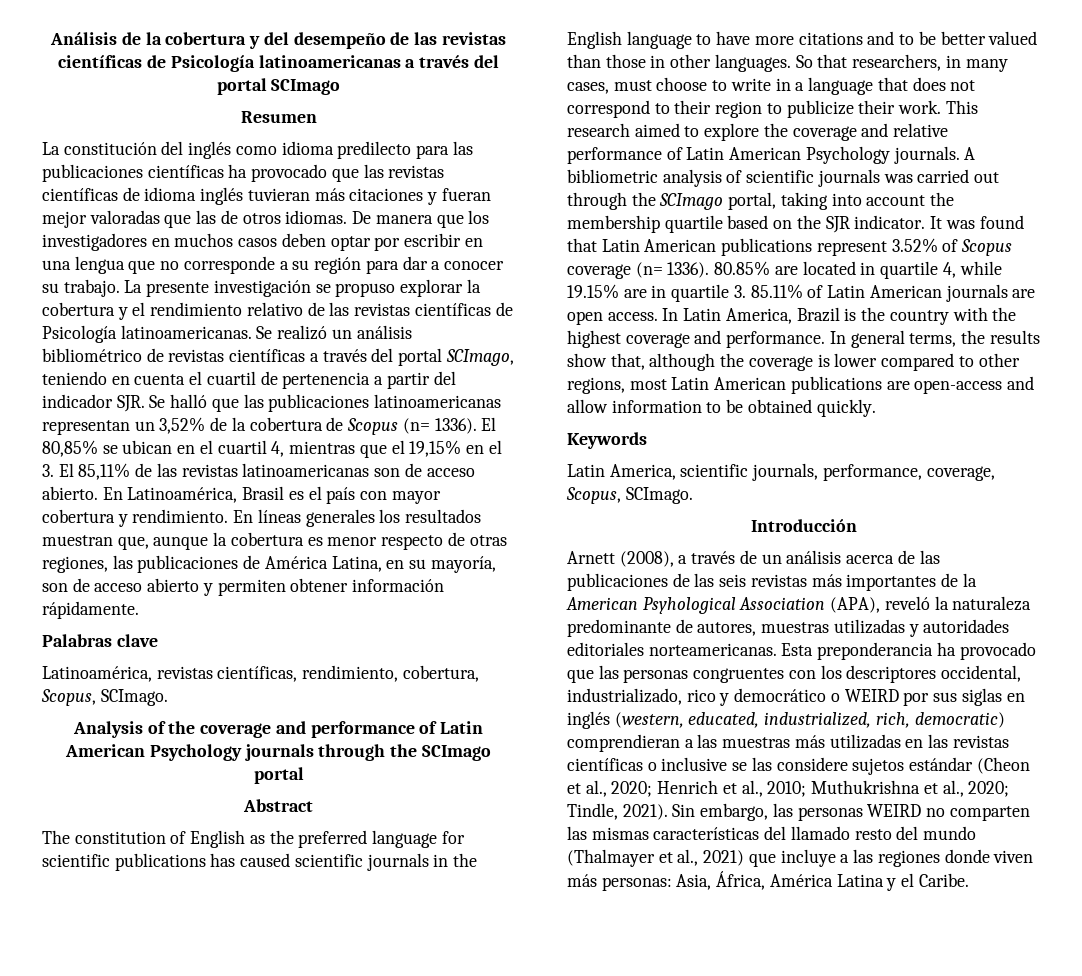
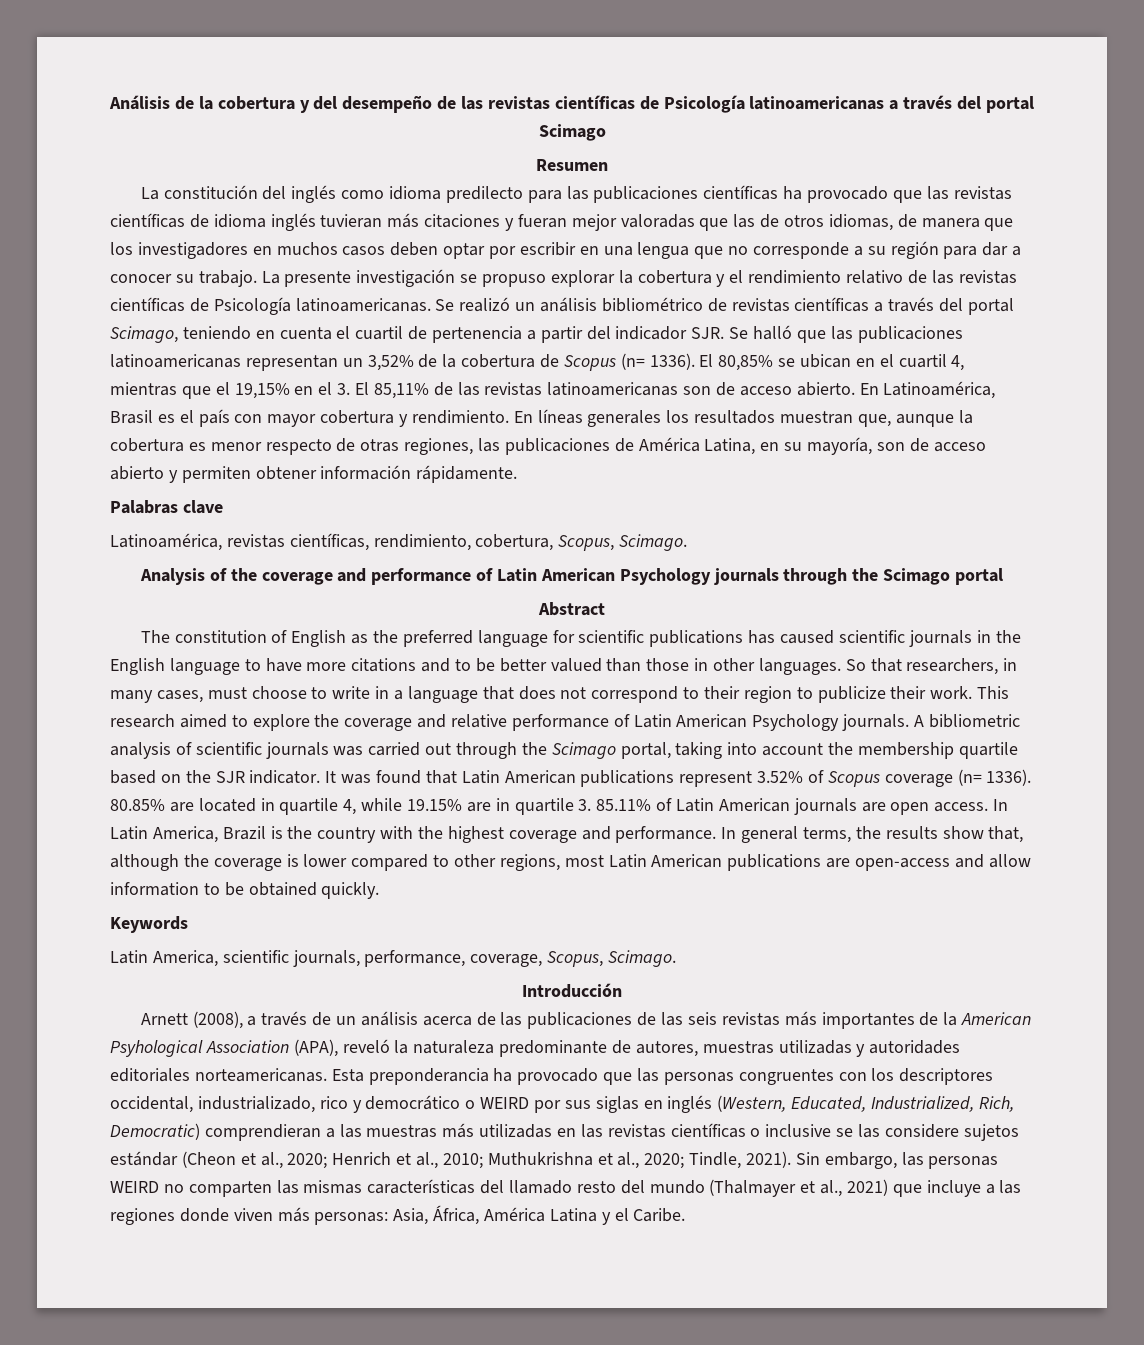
[271,79,341,95] SCImago -> [538,124,606,141] Scimago
[285,210,372,224] idiomas. De -> [828,214,917,231] idiomas, de
[445,349,514,366] SCImago, -> [110,326,178,343] Scimago,
[100,689,168,706] SCImago. -> [619,534,688,551] Scimago.
[421,745,491,761] SCImago -> [883,568,951,585] Scimago
[659,193,724,210] SCImago -> [551,742,616,759] Scimago
[625,487,693,504] SCImago. -> [608,950,677,967] Scimago.
[614,712,1005,728] (western, educated, industrialized, rich, democratic) -> [717,1095,1014,1112] [110,1123,200,1140] (Western, Educated, Industrialized, Rich, Democratic)

